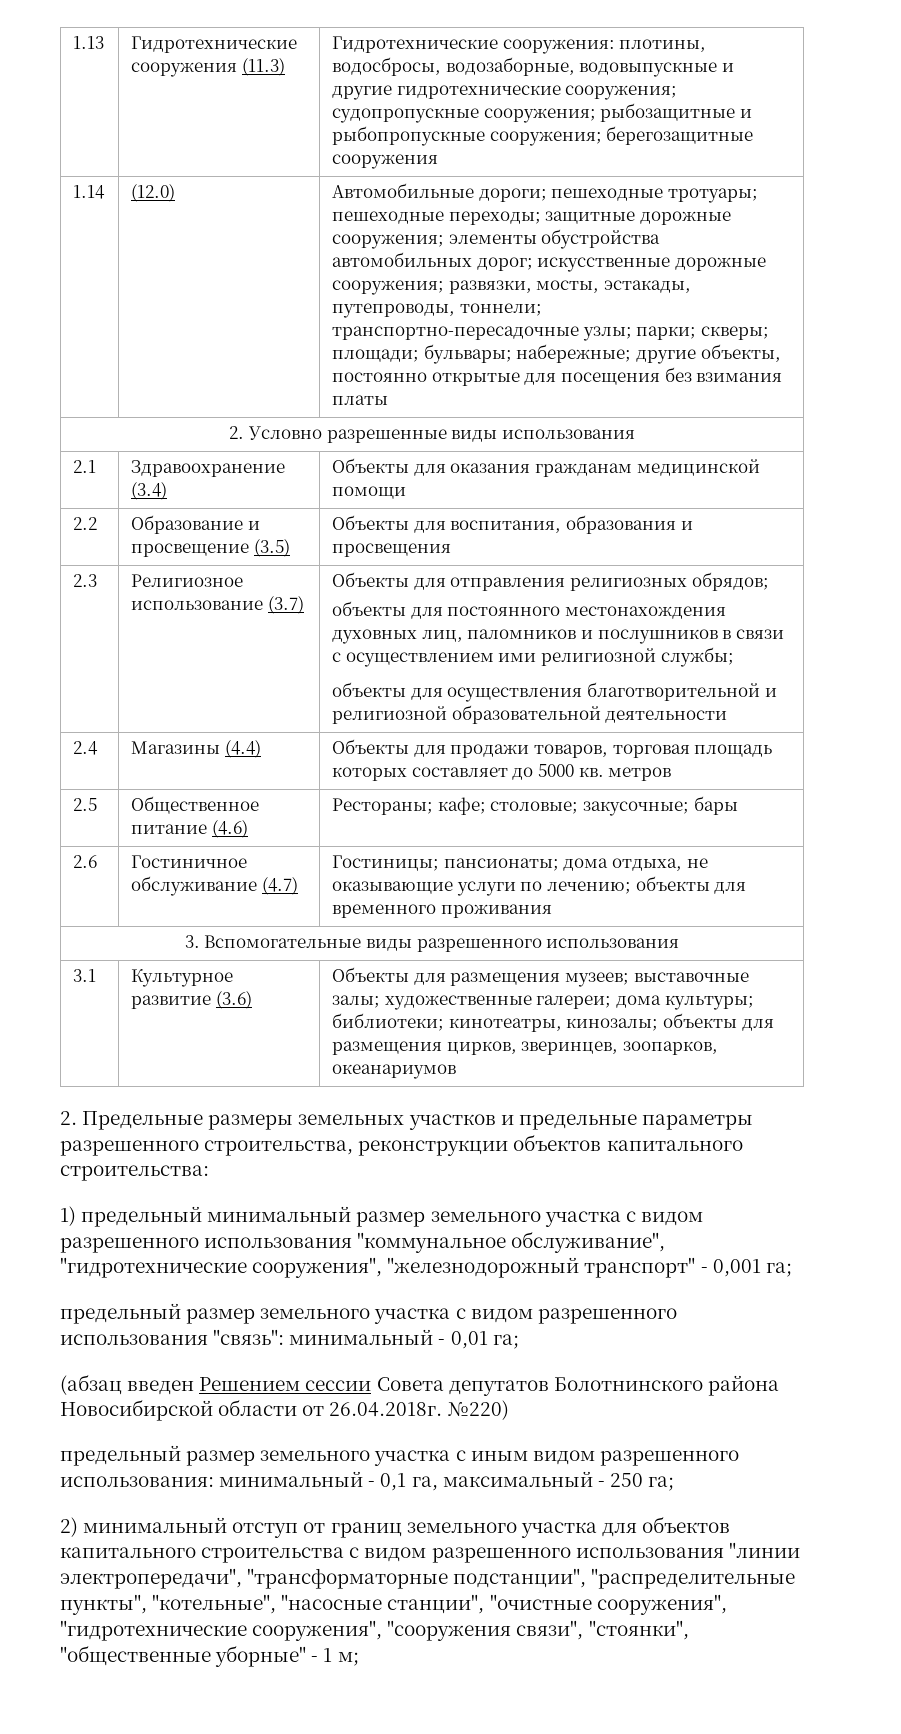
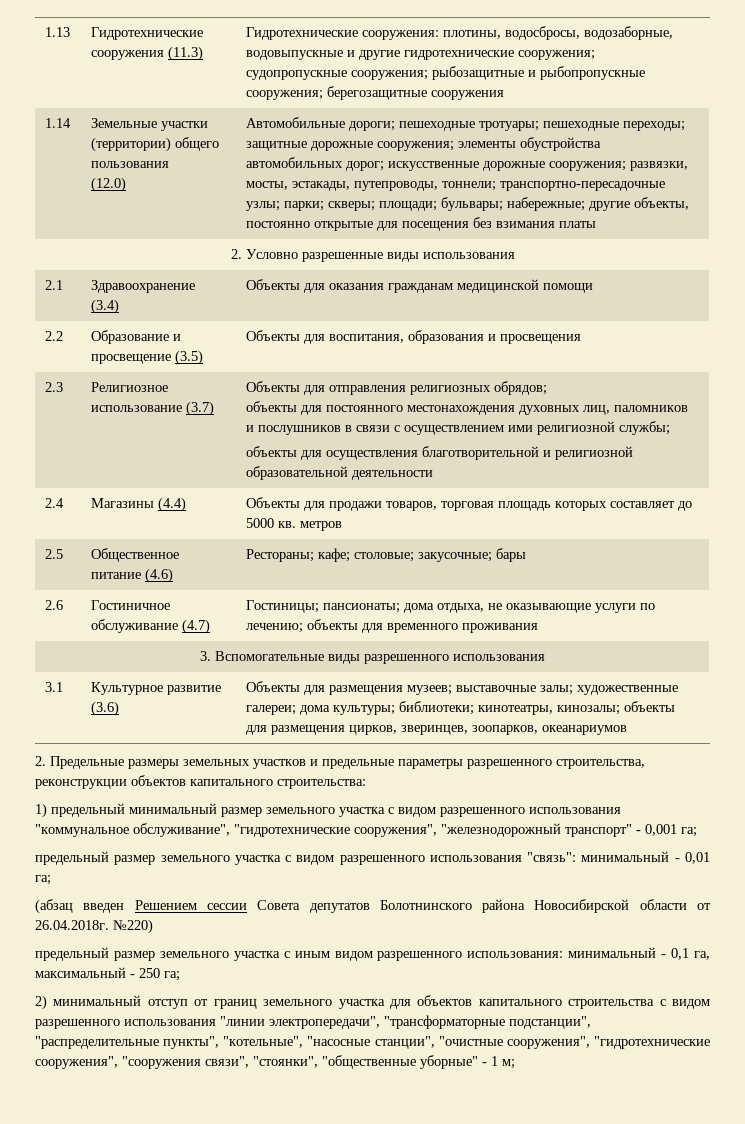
(106, 192) none -> [91,118,209,131] [91,137,220,152] [91,161,170,168] Земельные участки (территории) общего пользования //

